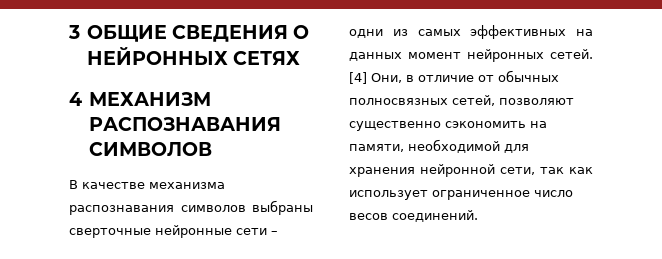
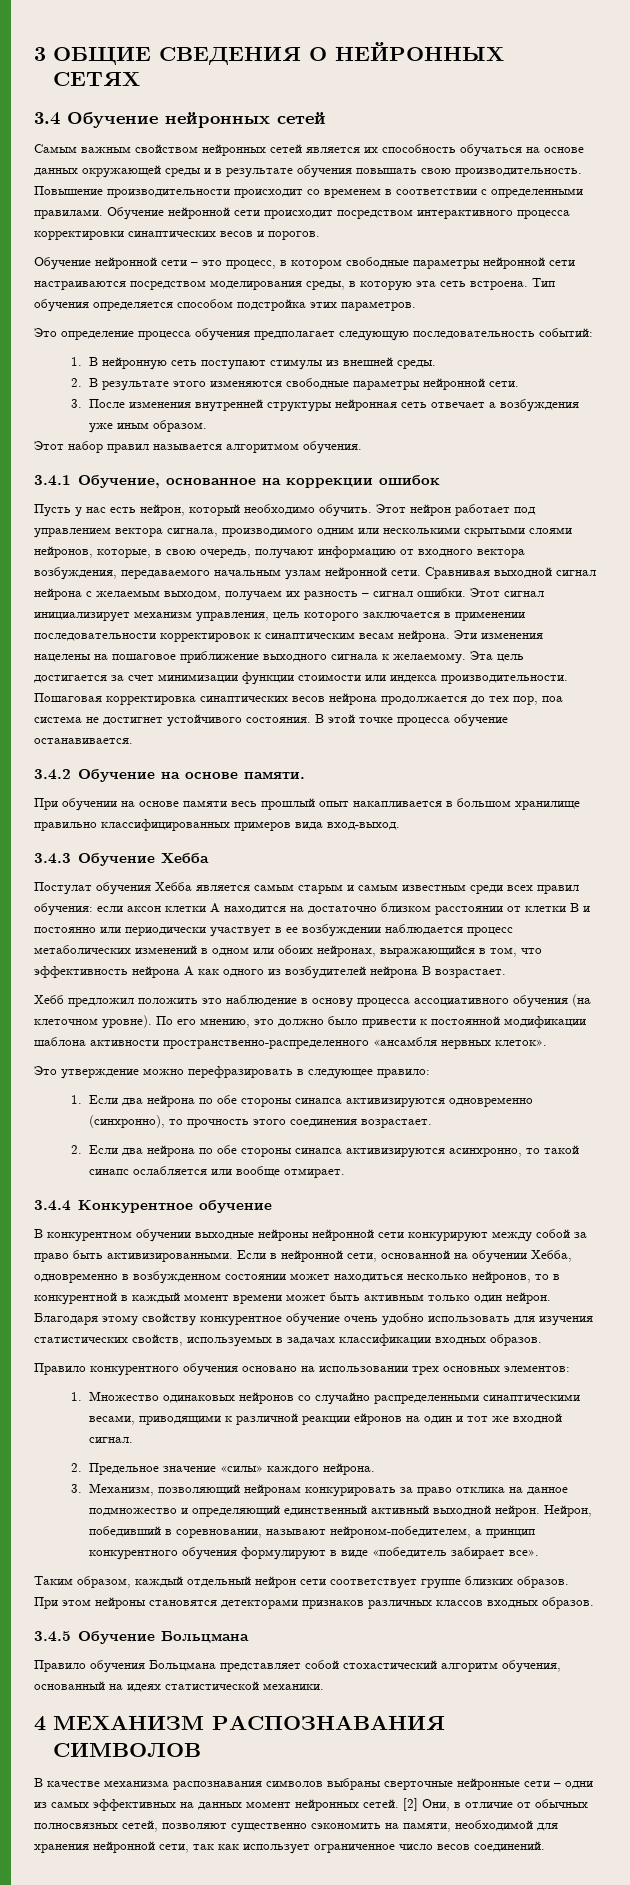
(300, 58) none -> [34,112,326,128] [34,144,584,157] [34,165,582,178] [34,186,583,198] [34,207,570,220] [34,231,320,240] [34,257,575,270] [34,278,555,291] [34,299,416,312] [34,328,593,341] [70,357,437,370] [70,378,520,391] [70,399,580,412] [89,420,208,433] [34,441,362,454] [34,475,440,488] [34,504,536,517] [34,527,572,538] [34,546,525,559] [34,567,596,580] [34,588,544,601] [34,611,525,622] [34,630,543,642] [34,651,524,664] [34,672,568,685] [34,693,563,705] [34,714,508,727] [34,738,133,744] [34,769,305,782] [34,798,580,811] [34,819,400,831] [34,853,209,866] [34,882,579,895] [34,903,590,916] [34,924,513,937] [34,945,542,957] [34,966,506,979] [34,994,591,1008] [34,1015,586,1029] [34,1037,547,1049] [34,1066,430,1079] [70,1095,534,1108] [89,1115,433,1128] [70,1145,580,1158] [89,1166,346,1178] [34,1200,272,1213] [34,1229,587,1242] [34,1250,572,1263] [34,1271,560,1284] [34,1292,551,1305] [34,1313,593,1326] [34,1334,542,1347] [34,1363,570,1376] [70,1391,581,1405] [89,1413,563,1425] [89,1437,134,1443] [70,1463,376,1475] [70,1483,569,1497] [89,1505,593,1517] [89,1526,536,1538] [89,1547,540,1560] [34,1576,569,1589] [34,1597,594,1609] [34,1631,249,1644] [34,1660,561,1673] [34,1681,324,1692] // 3.4 Обучение нейронных сетей // Самым важным свойством нейронных сетей является их способность обучаться на основе данных окружающей среды и в результате обучения повышать свою производительность. Повышение производительности происходит со временем в соответствии с определенными правилами. Обучение нейронной сети происходит посредством интерактивного процесса корректировки синаптических весов и порогов. // Обучение нейронной сети – это процесс, в котором свободные параметры нейронной сети настраиваются посредством моделирования среды, в которую эта сеть встроена. Тип обучения определяется способом подстройка этих параметров. // Это определение процесса обучения предполагает следующую последовательность событий: // 1. В нейронную сеть поступают стимулы из внешней среды. // 2. В результате этого изменяются свободные параметры нейронной сети. // 3. После изменения внутренней структуры нейронная сеть отвечает а возбуждения уже иным образом. // Этот набор правил называется алгоритмом обучения. // 3.4.1 Обучение, основанное на коррекции ошибок // Пусть у нас есть нейрон, который необходимо обучить. Этот нейрон работает под управлением вектора сигнала, производимого одним или несколькими скрытыми слоями нейронов, которые, в свою очередь, получают информацию от входного вектора возбуждения, передаваемого начальным узлам нейронной сети. Сравнивая выходной сигнал нейрона с желаемым выходом, получаем их разность – сигнал ошибки. Этот сигнал инициализирует механизм управления, цель которого заключается в применении последовательности корректировок к синаптическим весам нейрона. Эти изменения нацелены на пошаговое приближение выходного сигнала к желаемому. Эта цель достигается за счет минимизации функции стоимости или индекса производительности. Пошаговая корректировка синаптических весов нейрона продолжается до тех пор, поа система не достигнет устойчивого состояния. В этой точке процесса обучение останавивается. // 3.4.2 Обучение на основе памяти. // При обучении на основе памяти весь прошлый опыт накапливается в большом хранилище правильно классифицированных примеров вида вход-выход. // 3.4.3 Обучение Хебба // Постулат обучения Хебба является самым старым и самым известным среди всех правил обучения: если аксон клетки А находится на достаточно близком расстоянии от клетки В и постоянно или периодически участвует в ее возбуждении наблюдается процесс метаболических изменений в одном или обоих нейронах, выражающийся в том, что эффективность нейрона А как одного из возбудителей нейрона В возрастает. // Хебб предложил положить это наблюдение в основу процесса ассоциативного обучения (на клеточном уровне). По его мнению, это должно было привести к постоянной модификации шаблона активности пространственно-распределенного «ансамбля нервных клеток». // Это утверждение можно перефразировать в следующее правило: // 1. Если два нейрона по обе стороны синапса активизируются одновременно (синхронно), то прочность этого соединения возрастает. // 2. Если два нейрона по обе стороны синапса активизируются асинхронно, то такой синапс ослабляется или вообще отмирает. // 3.4.4 Конкурентное обучение // В конкурентном обучении выходные нейроны нейронной сети конкурируют между собой за право быть активизированными. Если в нейронной сети, основанной на обучении Хебба, одновременно в возбужденном состоянии может находиться несколько нейронов, то в конкурентной в каждый момент времени может быть активным только один нейрон. Благодаря этому свойству конкурентное обучение очень удобно использовать для изучения статистических свойств, используемых в задачах классификации входных образов. // Правило конкурентного обучения основано на использовании трех основных элементов: // 1. Множество одинаковых нейронов со случайно распределенными синаптическими весами, приводящими к различной реакции ейронов на один и тот же входной сигнал. // 2. Предельное значение «силы» каждого нейрона. // 3. Механизм, позволяющий нейронам конкурировать за право отклика на данное подмножество и определяющий единственный активный выходной нейрон. Нейрон, победивший в соревновании, называют нейроном-победителем, а принцип конкурентного обучения формулируют в виде «победитель забирает все». // Таким образом, каждый отдельный нейрон сети соответствует группе близких образов. При этом нейроны становятся детекторами признаков различных классов входных образов. // 3.4.5 Обучение Больцмана // Правило обучения Больцмана представляет собой стохастический алгоритм обучения, основанный на идеях статистической механики.
[349,72,367,84] [4] -> [403,1798,418,1811] [2]

